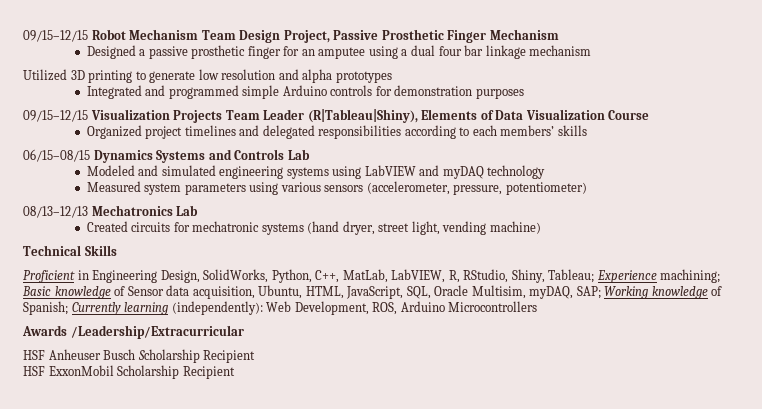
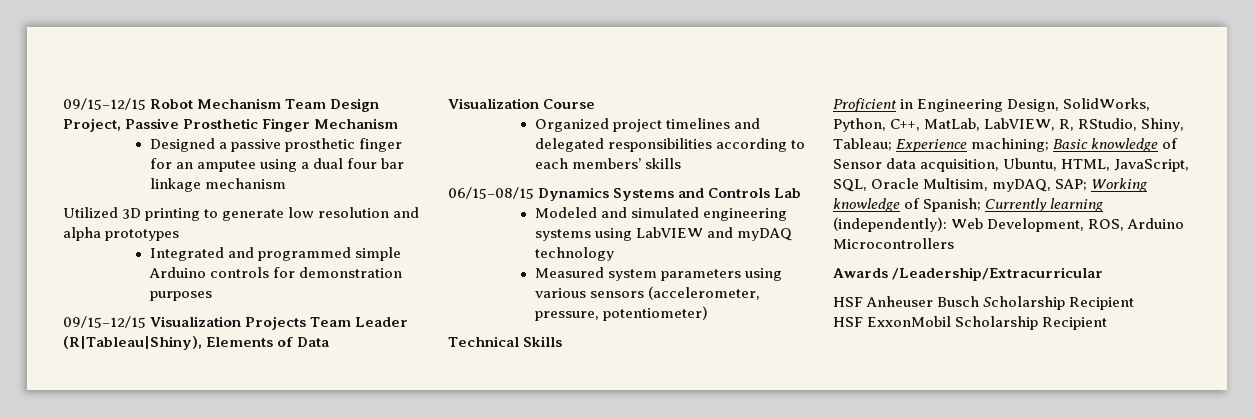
[23,205,199,218] [86,221,541,235] // 08/13–12/13 Mechatronics Lab // Created circuits for mechatronic systems (hand dryer, street light, vending machine) -> (708, 313) none

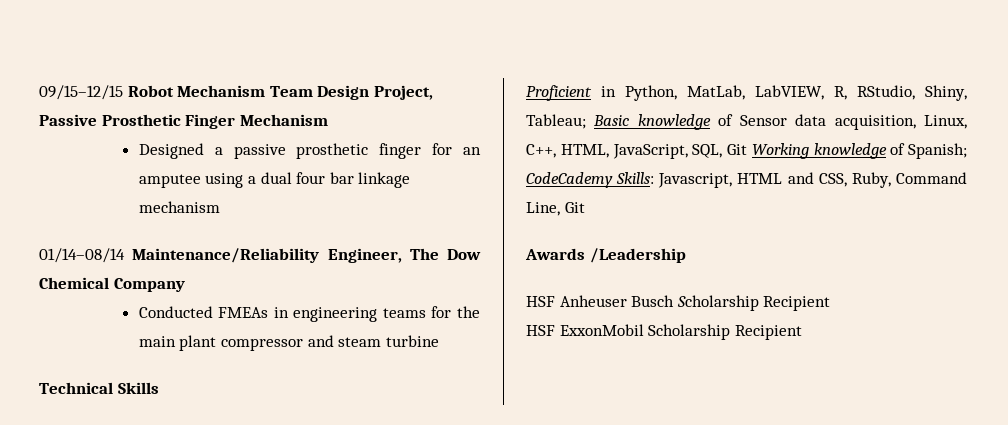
[63,207,420,221] [63,227,180,241] [149,247,401,261] [148,267,402,278] [149,291,212,301] [63,316,409,330] [63,336,330,350] [448,98,596,109] [534,118,760,132] [534,138,805,152] [534,158,681,169] [448,187,802,201] [534,207,787,221] [534,227,792,241] [534,247,614,261] [534,267,782,281] [534,286,760,300] [534,306,708,321] Utilized 3D printing to generate low resolution and alpha prototypes // Integrated and programmed simple Arduino controls for demonstration purposes // 09/15–12/15 Visualization Projects Team Leader (R|Tableau|Shiny), Elements of Data Visualization Course // Organized project timelines and delegated responsibilities according to each members’ skills // 06/15–08/15 Dynamics Systems and Controls Lab // Modeled and simulated engineering systems using LabVIEW and myDAQ technology // Measured system parameters using various sensors (accelerometer, pressure, potentiometer) -> [39,248,481,263] [39,277,185,292] [138,306,480,322] [138,335,439,351] 01/14–08/14 Maintenance/Reliability Engineer, The Dow Chemical Company // Conducted FMEAs in engineering teams for the main plant compressor and steam turbine
[917,98,1151,112] [833,118,921,132] Engineering Design, SolidWorks, Python, C++, -> [625,85,677,101] Python,
[896,138,1050,152] Experience machining; -> (586, 121) none
[1003,158,1058,171] Ubuntu, -> [924,115,967,129] [526,144,556,158] Linux, C++,
[871,178,1148,192] [833,198,1104,212] [833,217,1185,232] [833,238,954,249] Oracle Multisim, myDAQ, SAP; Working knowledge of Spanish; Currently learning (independently): Web Development, ROS, Arduino Microcontrollers -> [727,143,967,159] [526,172,968,188] [526,202,585,216] Git Working knowledge of Spanish; CodeCademy Skills: Javascript, HTML and CSS, Ruby, Command Line, Git
[892,267,1104,281] /Leadership/Extracurricular -> [589,248,686,263] /Leadership

